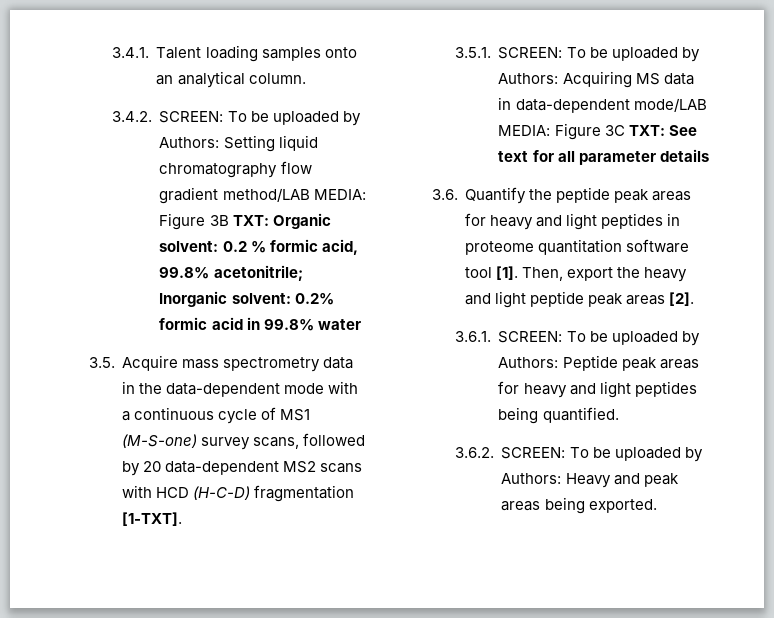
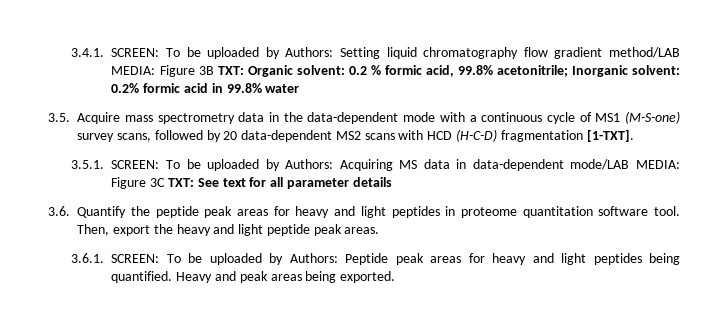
[156,45,357,62] [156,71,306,88] [111,111,152,122] Talent loading samples onto an analytical column. // 3.4.2. -> (105, 52) none
[464,266,519,280] tool [1]. -> [654,206,680,216] tool.
[626,292,695,306] areas [2]. -> [344,227,380,234] areas.
[454,447,703,462] [501,473,562,484] // 3.6.2. SCREEN: To be uploaded by Authors: -> (173, 277) none

